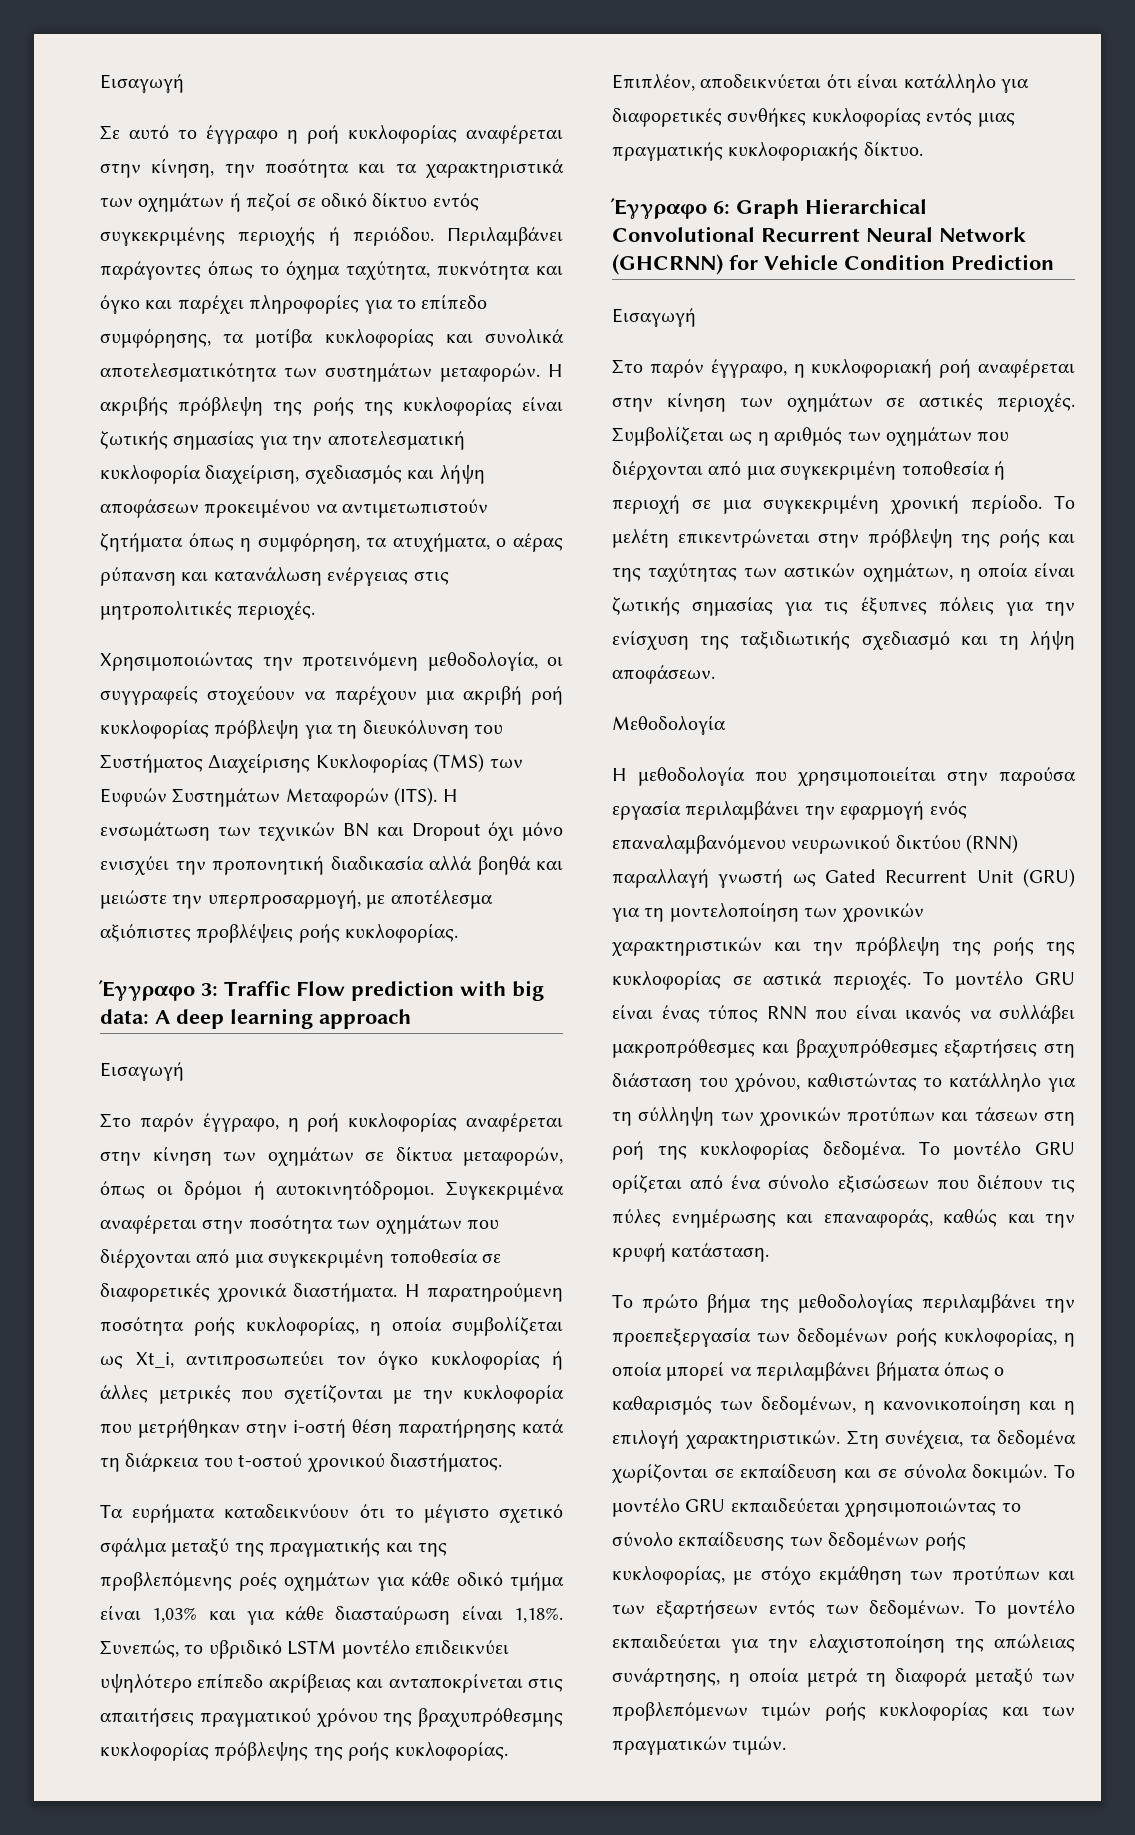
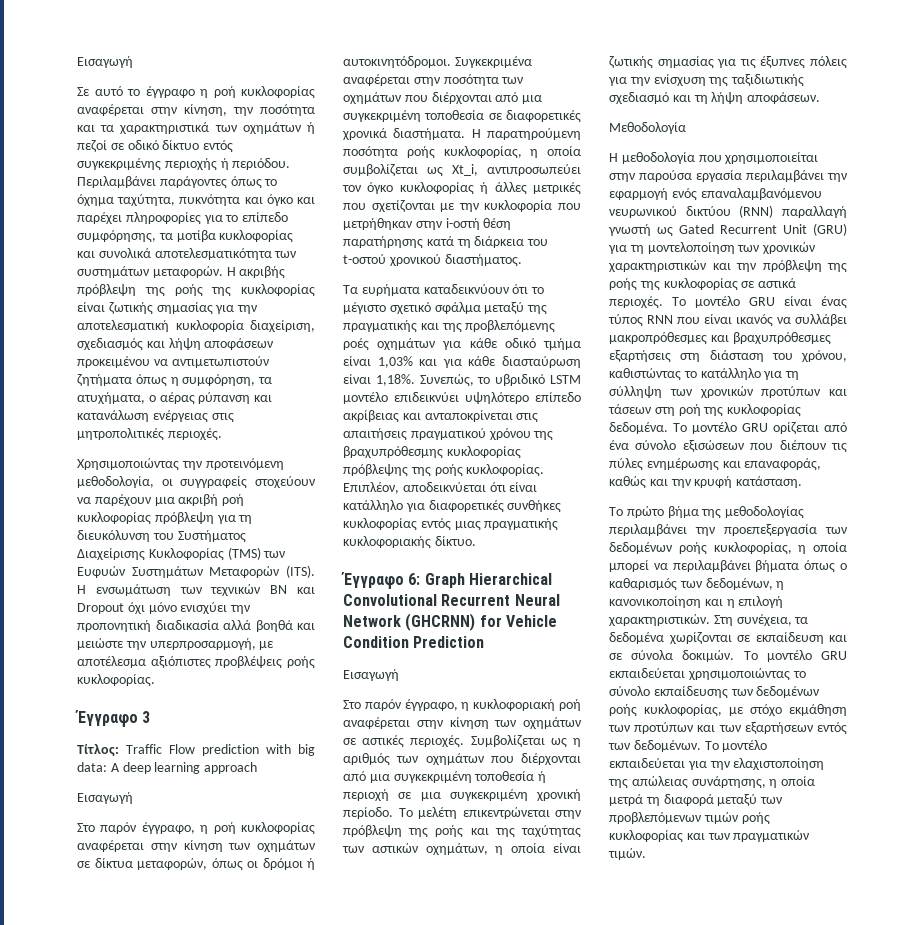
[201,983,218,996] 3: -> [142,711,151,723] [77,744,119,757] 3 // Τίτλος:

